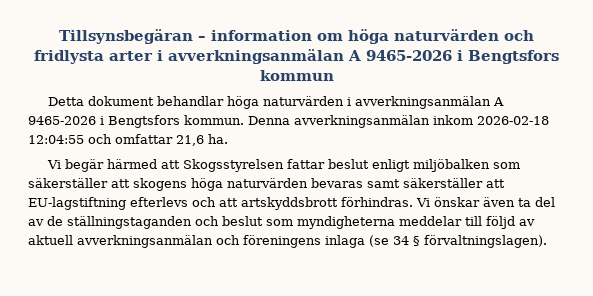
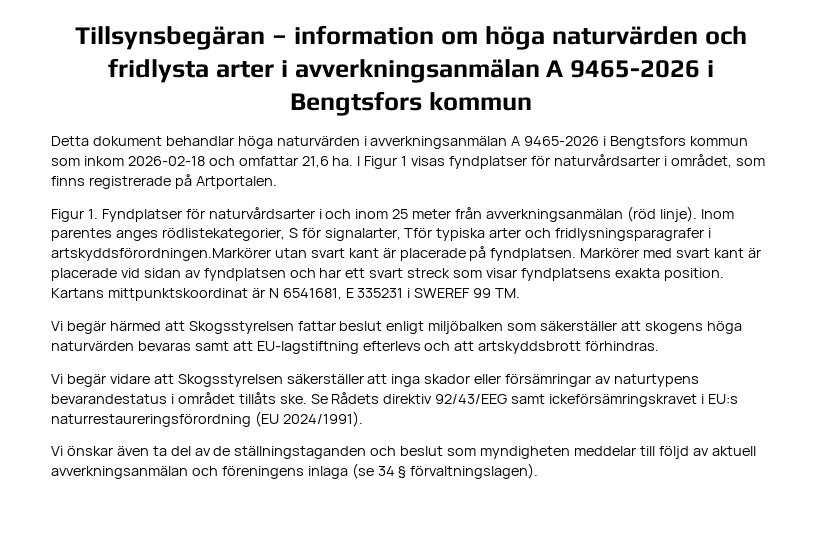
[184,115,430,128] kommun. Denna avverkningsanmälan -> [690,136,749,146] [51,158,80,166] kommun som
[28,135,84,144] 12:04:55 -> (205, 161) none
(228, 139) none -> [357,154,765,169] [51,174,277,189] [51,206,734,222] [51,228,712,241] [51,246,761,261] [51,268,724,281] [51,288,521,301] I Figur 1 visas fyndplatser för naturvårdsarter i området, som finns registrerade på Artportalen. // Figur 1. Fyndplatser för naturvårdsarter i och inom 25 meter från avverkningsanmälan (röd linje). Inom parentes anges rödlistekategorier, S för signalarter, Tför typiska arter och fridlysningsparagrafer i artskyddsförordningen.Markörer utan svart kant är placerade på fyndplatsen. Markörer med svart kant är placerade vid sidan av fyndplatsen och har ett svart streck som visar fyndplatsens exakta position. Kartans mittpunktskoordinat är N 6541681, E 335231 i SWEREF 99 TM.
[403,178,483,188] säkerställer -> (229, 346) none
(413, 202) none -> [51,374,699,387] [51,392,738,407] [51,411,363,427] // Vi begär vidare att Skogsstyrelsen säkerställer att inga skador eller försämringar av naturtypens bevarandestatus i området tillåts ske. Se Rådets direktiv 92/43/EEG samt ickeförsämringskravet i EU:s naturrestaureringsförordning (EU 2024/1991). //
[297,216,395,229] myndigheterna -> [480,446,571,459] myndigheten

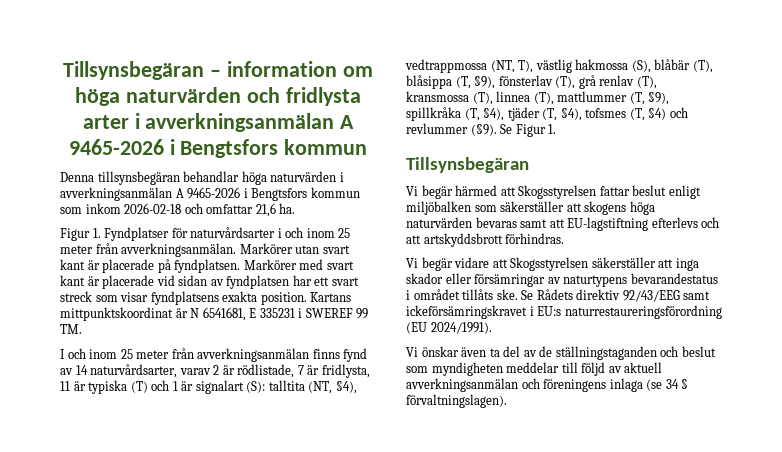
[51,136,162,146] Detta dokument -> [60,171,180,185] Denna tillsynsbegäran
[357,154,765,169] [51,174,277,189] I Figur 1 visas fyndplatser för naturvårdsarter i området, som finns registrerade på Artportalen. -> (296, 208) none
[486,206,734,222] [51,228,712,241] [51,248,271,261] avverkningsanmälan (röd linje). Inom parentes anges rödlistekategorier, S för signalarter, Tför typiska arter och fridlysningsparagrafer i artskyddsförordningen.Markörer -> [121,243,293,257] avverkningsanmälan. Markörer
[289,268,316,278] och -> (290, 282) none
(521, 293) none -> [60,348,368,362] [60,364,370,378] [60,380,357,394] [405,59,713,73] [406,75,657,89] [406,91,670,105] [406,107,688,121] [406,123,557,137] [406,157,529,173] // I och inom 25 meter från avverkningsanmälan finns fynd av 14 naturvårdsarter, varav 2 är rödlistade, 7 är fridlysta, 11 är typiska (T) och 1 är signalart (S): talltita (NT, §4), vedtrappmossa (NT, T), västlig hakmossa (S), blåbär (T), blåsippa (T, §9), fönsterlav (T), grå renlav (T), kransmossa (T), linnea (T), mattlummer (T, §9), spillkråka (T, §4), tjäder (T, §4), tofsmes (T, §4) och revlummer (§9). Se Figur 1. // Tillsynsbegäran

